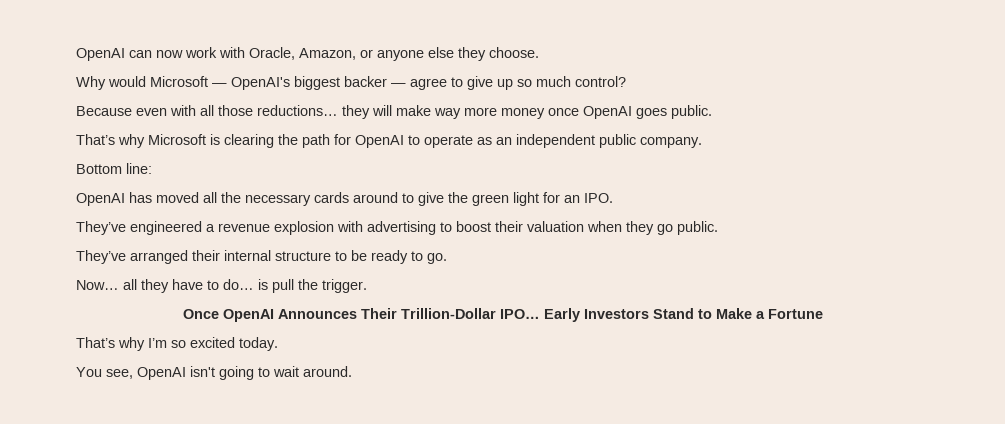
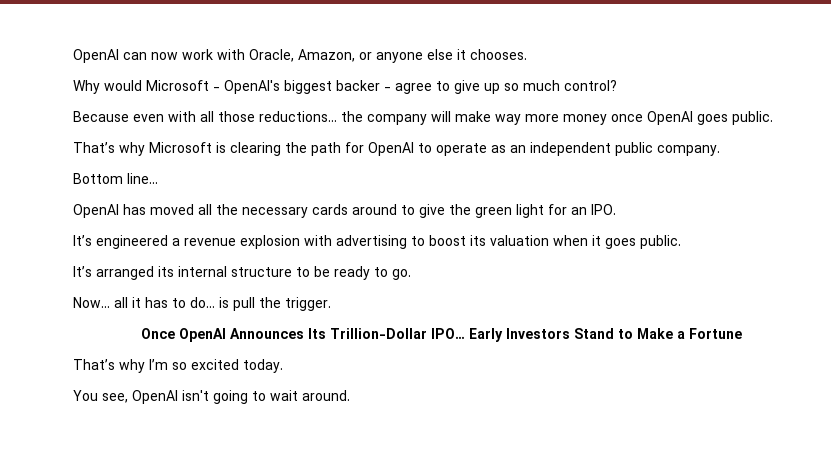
[458,47,539,61] they choose. -> [457,49,527,60] it chooses.
[212,83,227,87] — -> [213,87,220,91] -
[391,83,406,87] — -> [384,87,391,91] -
[342,105,370,119] they -> [341,111,427,125] the company
[126,163,152,174] line: -> [127,173,158,184] line...
[76,221,126,235] They’ve -> [73,235,92,246] It’s
[495,221,523,232] their -> [470,235,486,246] its
[626,221,718,235] [76,250,220,264] they go public. // They’ve arranged their -> [592,235,681,249] [73,266,174,280] it goes public. // It’s arranged its
[141,279,203,293] they have -> [132,297,168,308] it has
[360,308,397,319] Their -> [308,328,326,339] Its

